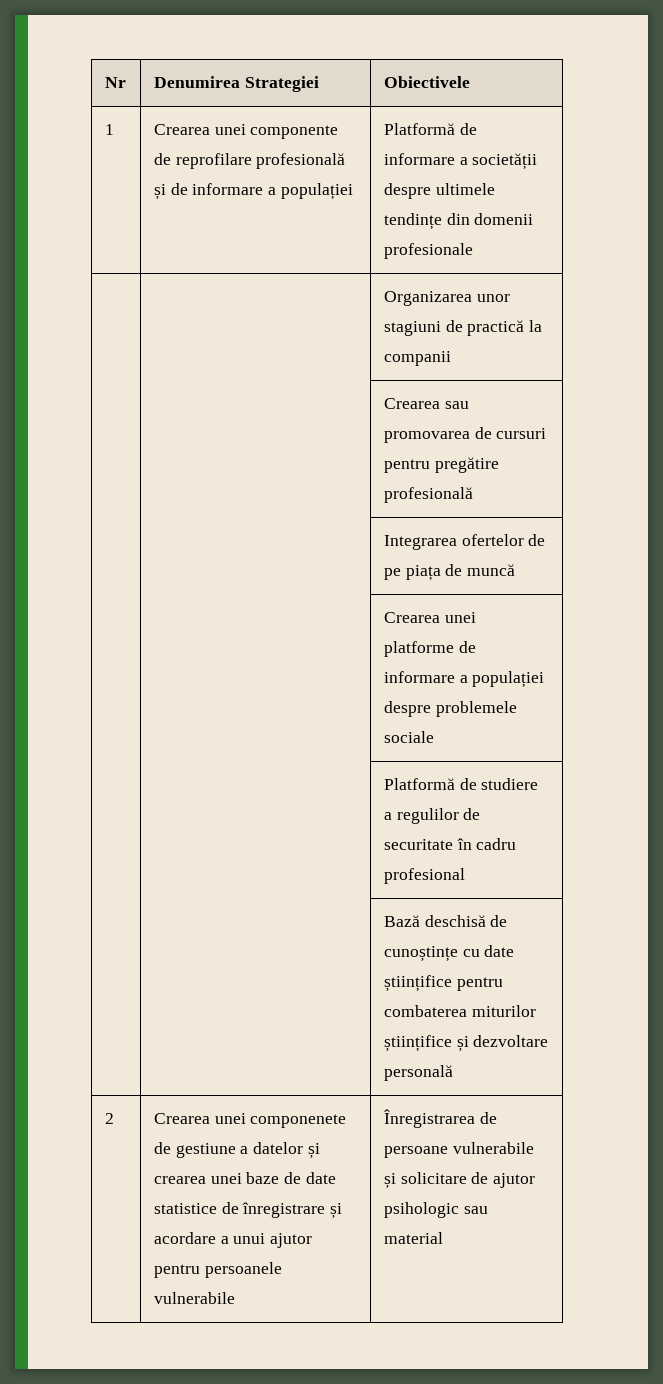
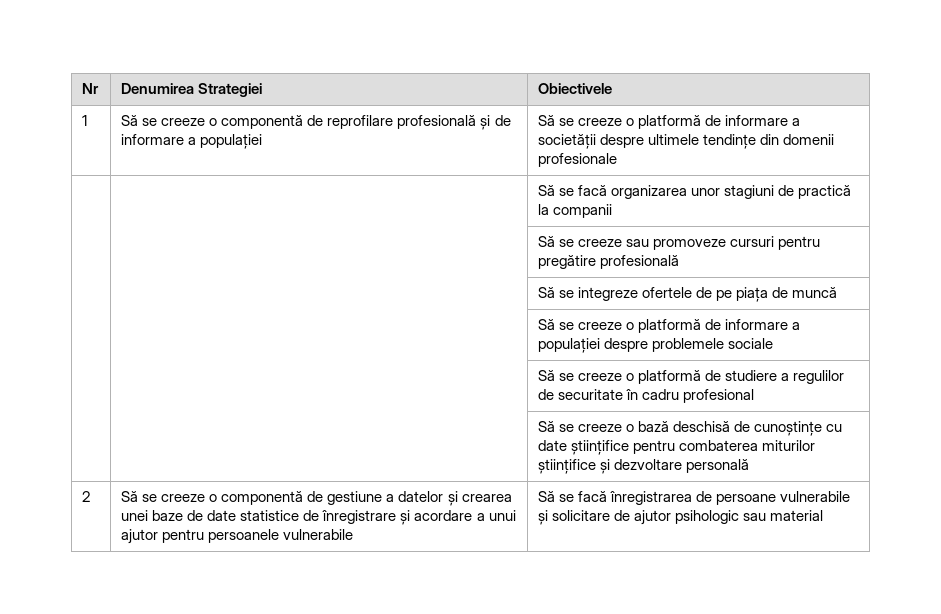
[153,124,339,139] Crearea unei componente -> [121,115,304,129] Să se creeze o componentă
[383,123,455,135] Platformă -> [538,115,702,129] Să se creeze o platformă
[383,291,472,306] Organizarea -> [538,185,688,199] Să se facă organizarea
[383,398,469,409] [383,427,492,443] Crearea sau promovarea de -> [538,236,727,250] Să se creeze sau promoveze
[383,534,524,550] Integrarea ofertelor -> [538,287,693,301] Să se integreze ofertele
[383,612,476,623] [383,641,454,657] Crearea unei platforme -> [538,319,702,333] Să se creeze o platformă
[383,778,455,790] Platformă -> [538,370,702,384] Să se creeze o platformă
[383,915,420,927] Bază -> [538,421,670,432] Să se creeze o bază
[153,1113,347,1128] Crearea unei componenete -> [121,491,304,505] Să se creeze o componentă
[383,1109,475,1128] Înregistrarea -> [538,491,693,505] Să se facă înregistrarea

